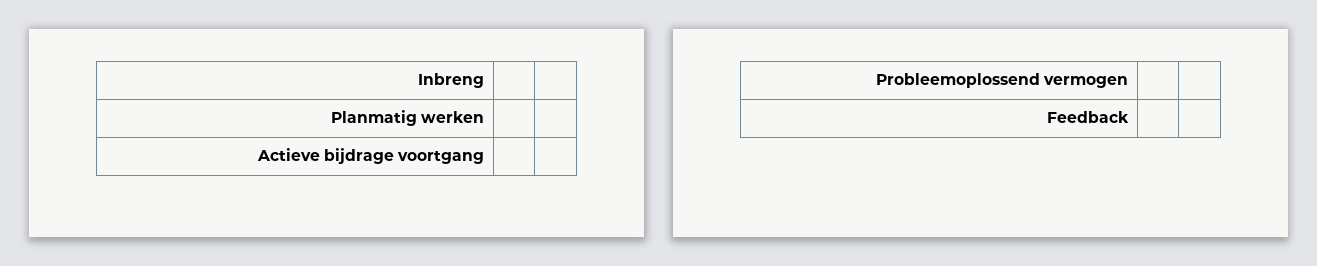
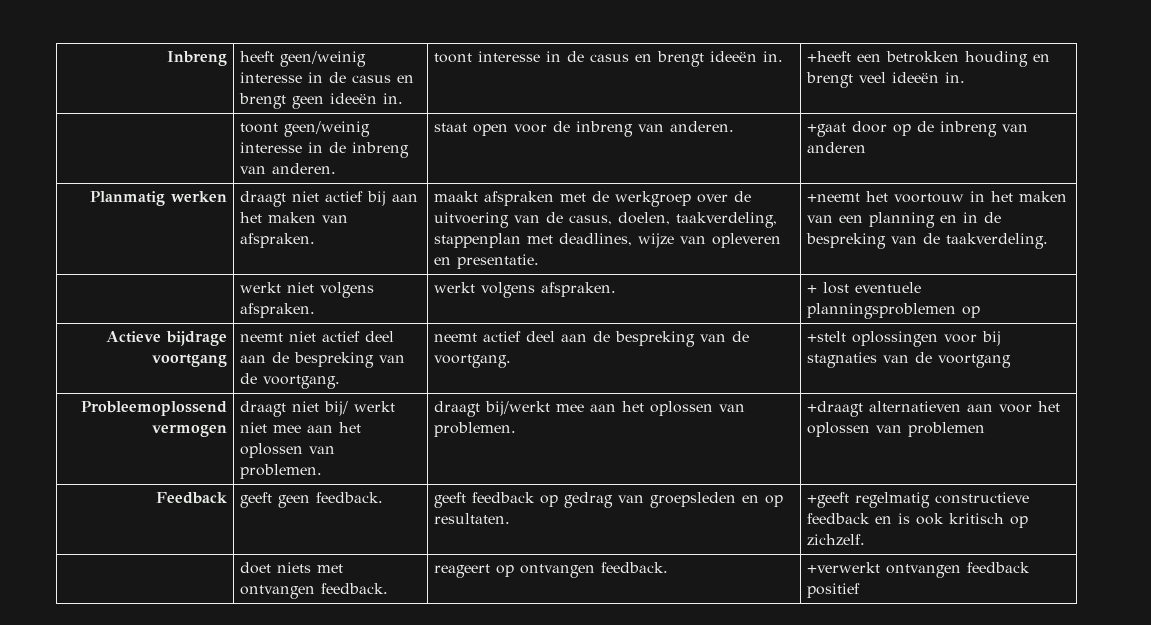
[330,110,485,126] [256,148,485,164] [875,73,1129,88] [1047,111,1130,123] | // Planmatig werken | | // Actieve bijdrage voortgang | | // Probleemoplossend vermogen | | // Feedback | | -> [239,51,366,67] [239,72,414,83] [238,93,403,109] [433,51,783,67] [806,51,1050,67] [805,72,965,88] [239,121,370,137] [239,142,409,158] [239,163,336,174] [433,121,734,137] [806,121,1028,137] [806,142,866,153] [90,191,228,206] [239,191,418,207] [239,212,348,223] [239,233,315,248] [433,191,751,207] [433,212,777,228] [433,233,781,248] [433,254,539,269] [806,191,1067,203] [806,212,1001,228] [805,233,1048,249] [239,282,374,298] [239,303,315,318] [433,282,616,298] [806,282,921,294] [806,303,980,319] [106,331,228,346] [152,354,228,367] [239,331,394,342] [239,352,405,368] [239,373,340,389] [433,331,749,347] [433,354,511,368] [806,331,1001,347] [806,352,1011,368] [81,401,228,416] [152,424,228,437] [239,401,395,417] [239,422,361,433] [239,443,335,458] [239,464,322,479] [433,401,745,417] [433,422,516,437] [806,401,1060,417] [806,422,985,437] [156,492,228,504] [239,492,383,508] [433,492,783,508] [433,513,510,524] [806,492,1029,508] [806,513,1028,528] [806,534,865,546] [239,562,343,574] [239,583,388,599] [433,562,668,578] [806,562,1030,578] [806,583,860,598] heeft geen/weinig interesse in de casus en brengt geen ideeën in. | toont interesse in de casus en brengt ideeën in. | +heeft een betrokken houding en brengt veel ideeën in. // | toont geen/weinig interesse in de inbreng van anderen. | staat open voor de inbreng van anderen. | +gaat door op de inbreng van anderen // Planmatig werken | draagt niet actief bij aan het maken van afspraken. | maakt afspraken met de werkgroep over de uitvoering van de casus, doelen, taakverdeling, stappenplan met deadlines, wijze van opleveren en presentatie. | +neemt het voortouw in het maken van een planning en in de bespreking van de taakverdeling. // | werkt niet volgens afspraken. | werkt volgens afspraken. | + lost eventuele planningsproblemen op // Actieve bijdrage voortgang | neemt niet actief deel aan de bespreking van de voortgang. | neemt actief deel aan de bespreking van de voortgang. | +stelt oplossingen voor bij stagnaties van de voortgang // Probleemoplossend vermogen | draagt niet bij/ werkt niet mee aan het oplossen van problemen. | draagt bij/werkt mee aan het oplossen van problemen. | +draagt alternatieven aan voor het oplossen van problemen // Feedback | geeft geen feedback. | geeft feedback op gedrag van groepsleden en op resultaten. | +geeft regelmatig constructieve feedback en is ook kritisch op zichzelf. // | doet niets met ontvangen feedback. | reageert op ontvangen feedback. | +verwerkt ontvangen feedback positief

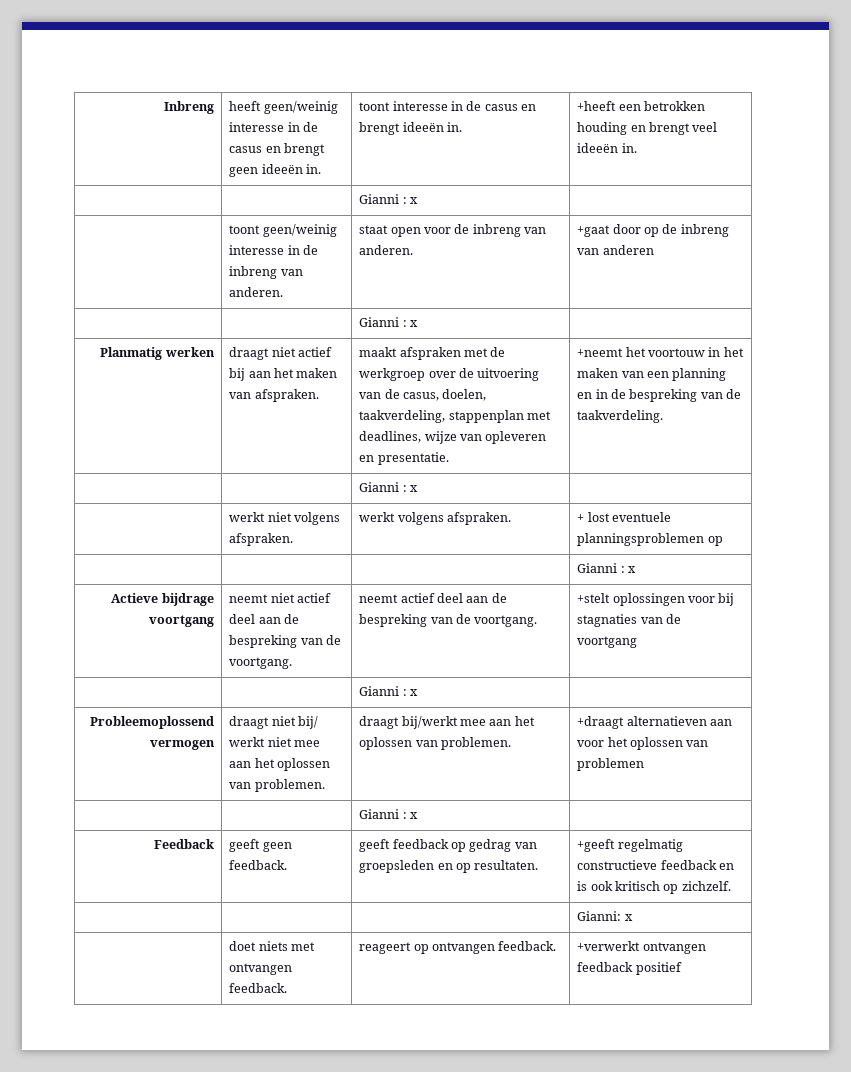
(965, 77) none -> [359,194,419,204] // | | Gianni : x |
(866, 147) none -> [359,317,419,327] // | | Gianni : x |
(1048, 241) none -> [359,482,419,492] // | | Gianni : x |
(980, 312) none -> [577,563,637,573] // | | | Gianni : x
(1011, 361) none -> [359,686,419,696] // | | Gianni : x |
(985, 429) none -> [359,809,419,819] // | | Gianni : x |
(865, 540) none -> [577,911,633,921] // | | | Gianni: x

